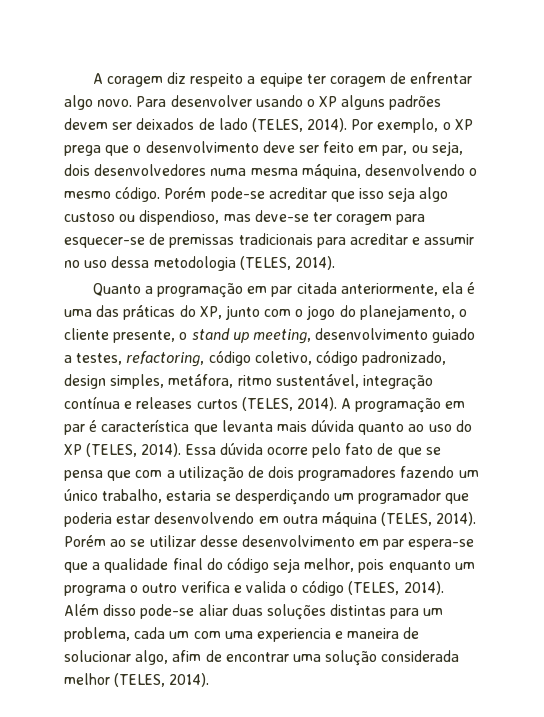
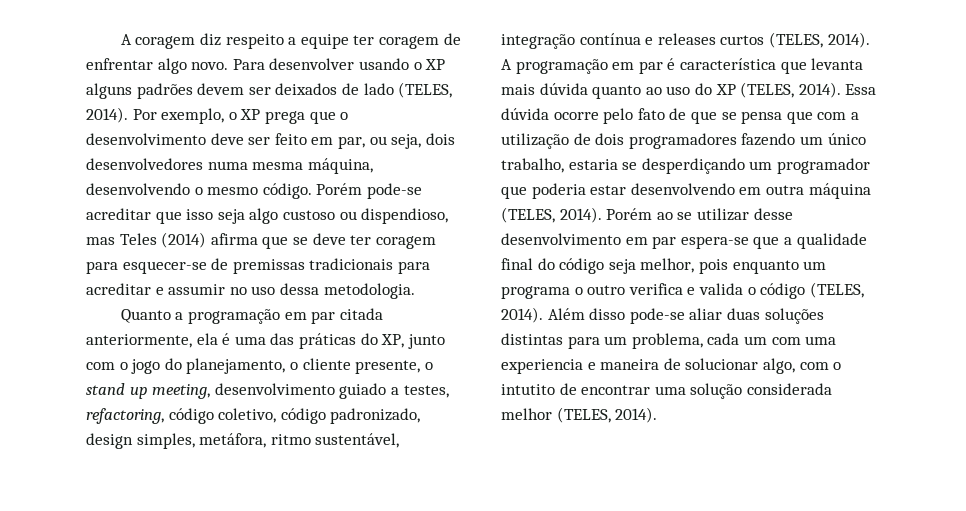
[254,210,309,222] deve-se -> [119,232,346,249] Teles (2014) afirma que se deve
[153,256,335,271] metodologia (TELES, 2014). -> [323,283,415,299] metodologia.
[172,650,202,662] afim -> [799,362,842,370] [501,384,555,395] com o intutito

